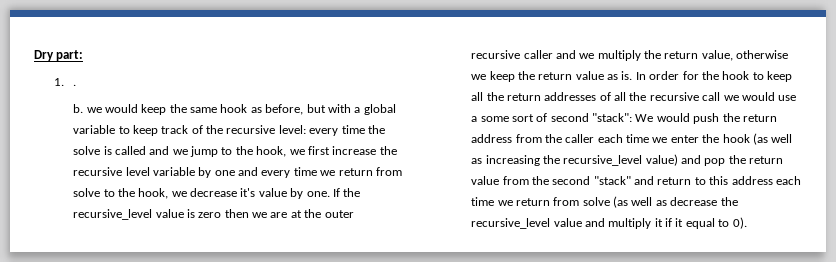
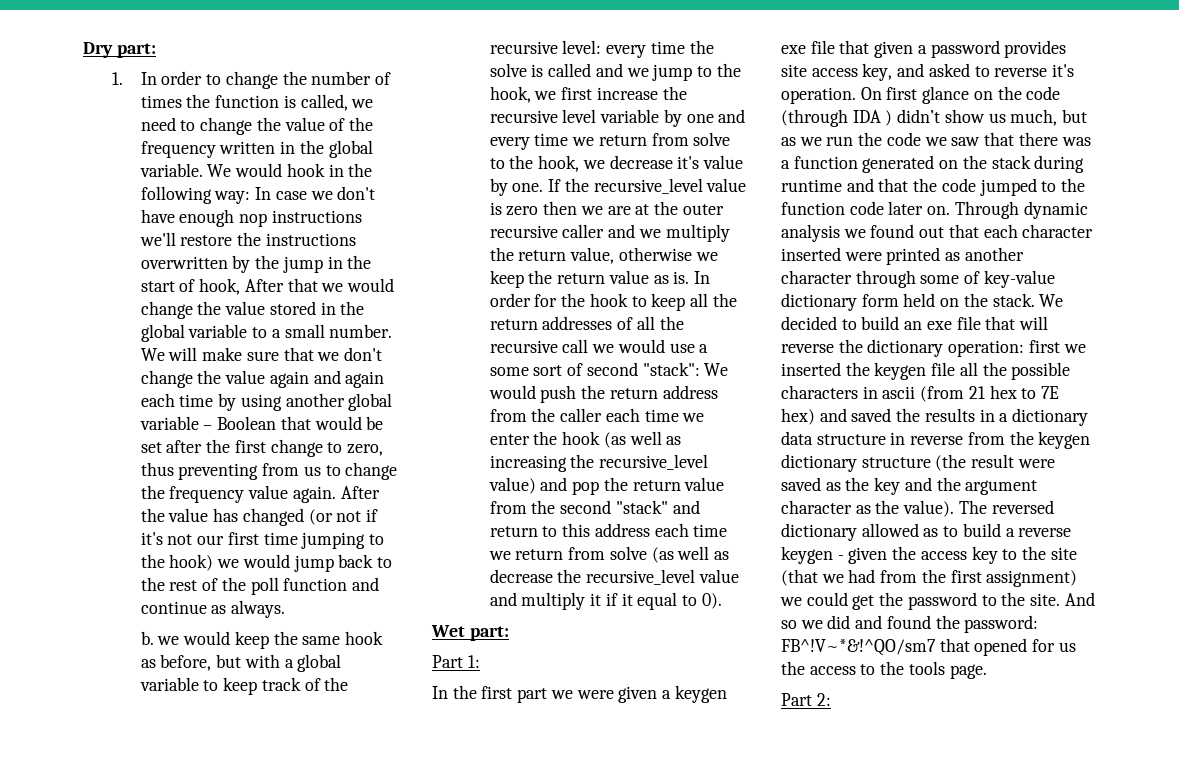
[73,84,77,86] . -> [140,71,392,89] [140,94,374,111] [140,117,374,135] [140,140,373,158] [139,163,373,177] [140,186,376,204] [140,209,362,227] [139,232,356,246] [140,255,372,273] [140,278,395,295] [140,301,365,319] [140,324,393,342] [140,347,383,361] [140,370,385,388] [140,393,393,411] [139,416,384,430] [140,439,384,457] [140,462,398,480] [140,485,380,503] [140,508,379,526] [140,532,385,549] [140,554,393,572] [140,577,380,595] [140,600,286,618] In order to change the number of times the function is called, we need to change the value of the frequency written in the global variable. We would hook in the following way: In case we don't have enough nop instructions we'll restore the instructions overwritten by the jump in the start of hook, After that we would change the value stored in the global variable to a small number. We will make sure that we don't change the value again and again each time by using another global variable – Boolean that would be set after the first change to zero, thus preventing from us to change the frequency value again. After the value has changed (or not if it's not our first time jumping to the hook) we would jump back to the rest of the poll function and continue as always.
(747, 223) none -> [431,625,509,641] [432,655,480,668] [432,685,727,703] [781,40,1067,58] [781,63,1075,81] [781,86,1061,104] [781,109,1088,127] [781,132,1091,146] [781,155,1085,173] [781,178,1086,196] [781,201,1088,219] [781,224,1094,242] [781,247,1024,265] [781,270,1055,288] [781,293,1064,311] [781,316,1049,330] [781,339,1086,357] [781,362,1071,380] [781,385,1060,402] [781,408,1089,426] [781,431,1091,449] [781,454,1055,472] [781,477,1038,495] [781,500,1054,517] [781,523,1072,541] [781,546,1077,564] [781,569,1078,587] [780,592,1095,610] [781,615,1039,633] [781,638,1076,656] [781,661,987,679] [781,693,831,706] // Wet part: // Part 1: // In the first part we were given a keygen exe file that given a password provides site access key, and asked to reverse it's operation. On first glance on the code (through IDA ) didn’t show us much, but as we run the code we saw that there was a function generated on the stack during runtime and that the code jumped to the function code later on. Through dynamic analysis we found out that each character inserted were printed as another character through some of key-value dictionary form held on the stack. We decided to build an exe file that will reverse the dictionary operation: first we inserted the keygen file all the possible characters in ascii (from 21 hex to 7E hex) and saved the results in a dictionary data structure in reverse from the keygen dictionary structure (the result were saved as the key and the argument character as the value). The reversed dictionary allowed as to build a reverse keygen - given the access key to the site (that we had from the first assignment) we could get the password to the site. And so we did and found the password: FB^!V~*&!^QO/sm7 that opened for us the access to the tools page. // Part 2:

